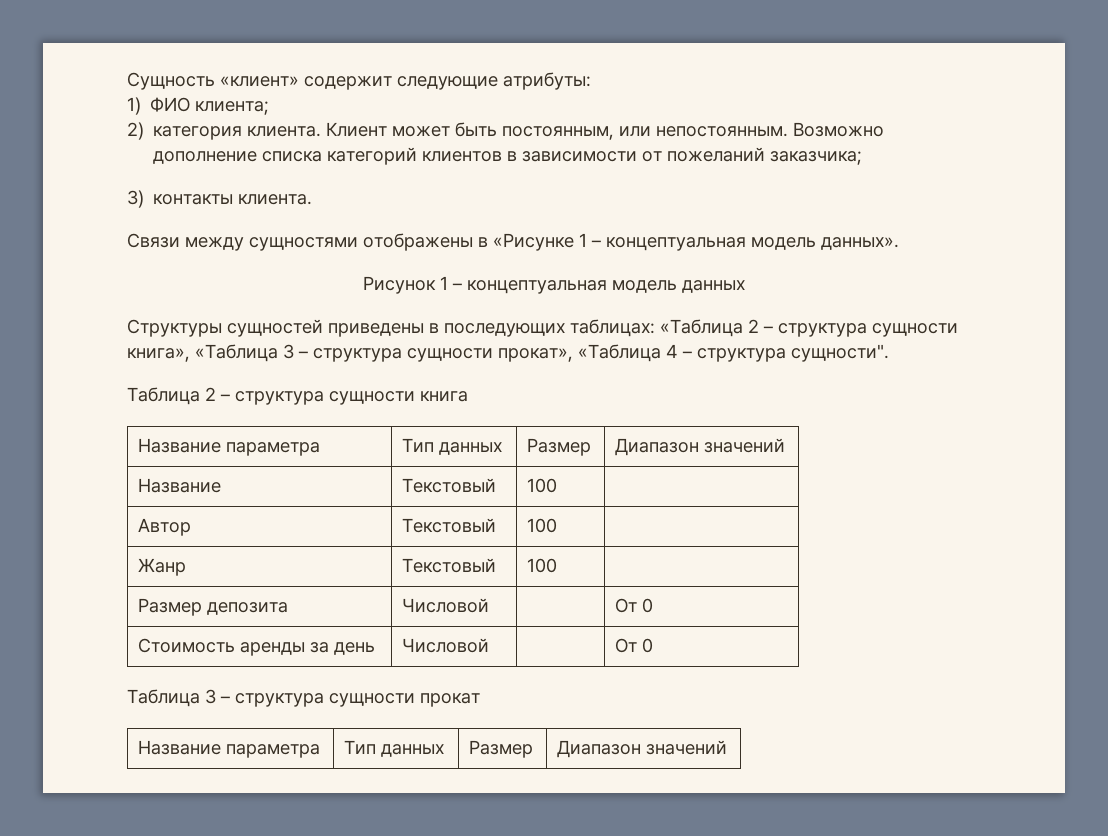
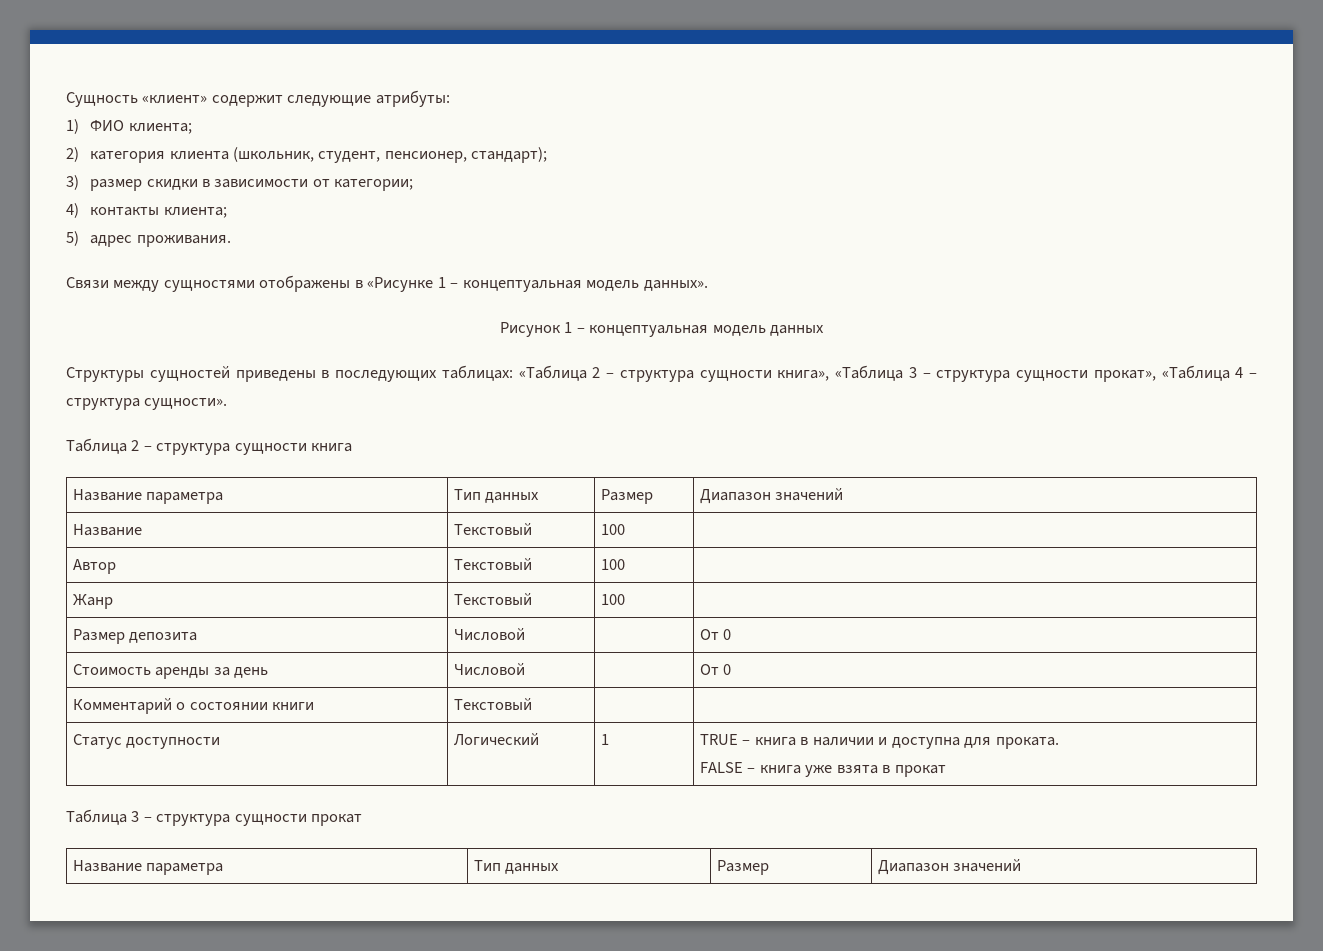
[247,122,885,140] [153,147,863,165] [127,190,313,208] клиента. Клиент может быть постоянным, или непостоянным. Возможно дополнение списка категорий клиентов в зависимости от пожеланий заказчика; // 3) контакты клиента. -> [169,147,548,163] [66,175,414,191] [66,203,227,218] [66,231,231,247] клиента (школьник, студент, пенсионер, стандарт); // 3) размер скидки в зависимости от категории; // 4) контакты клиента; // 5) адрес проживания.
[791,344,889,362] сущности". -> [144,398,228,410] сущности».
(654, 645) none -> [72,698,315,714] [453,698,532,710] [72,734,221,749] [453,733,539,746] [600,734,609,745] [699,734,1059,749] [699,762,946,777] // Комментарий о состоянии книги | Текстовый | | // Статус доступности | Логический | 1 | TRUE – книга в наличии и доступна для проката. // FALSE – книга уже взята в прокат

